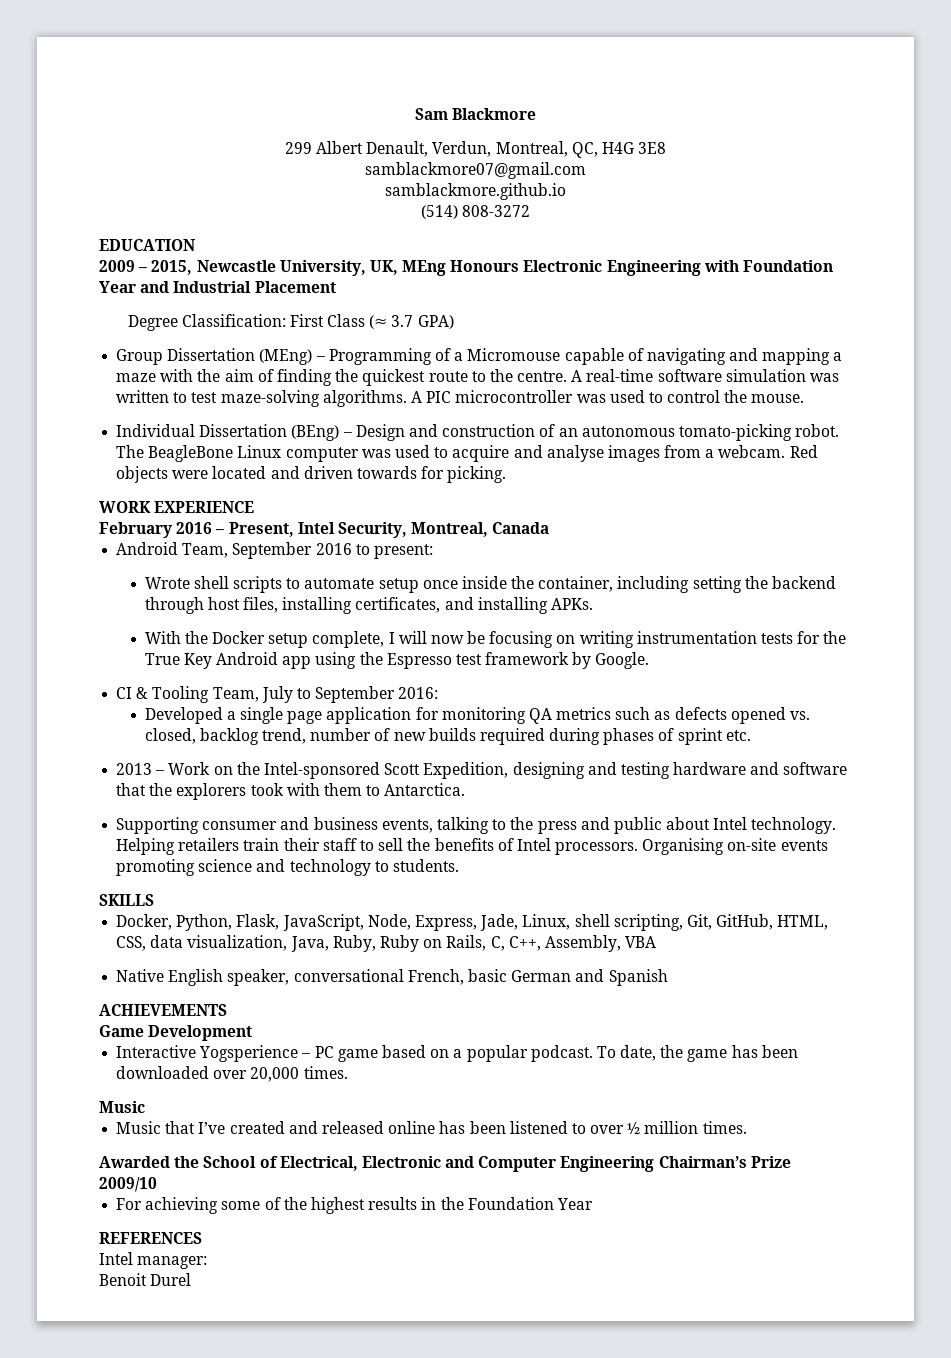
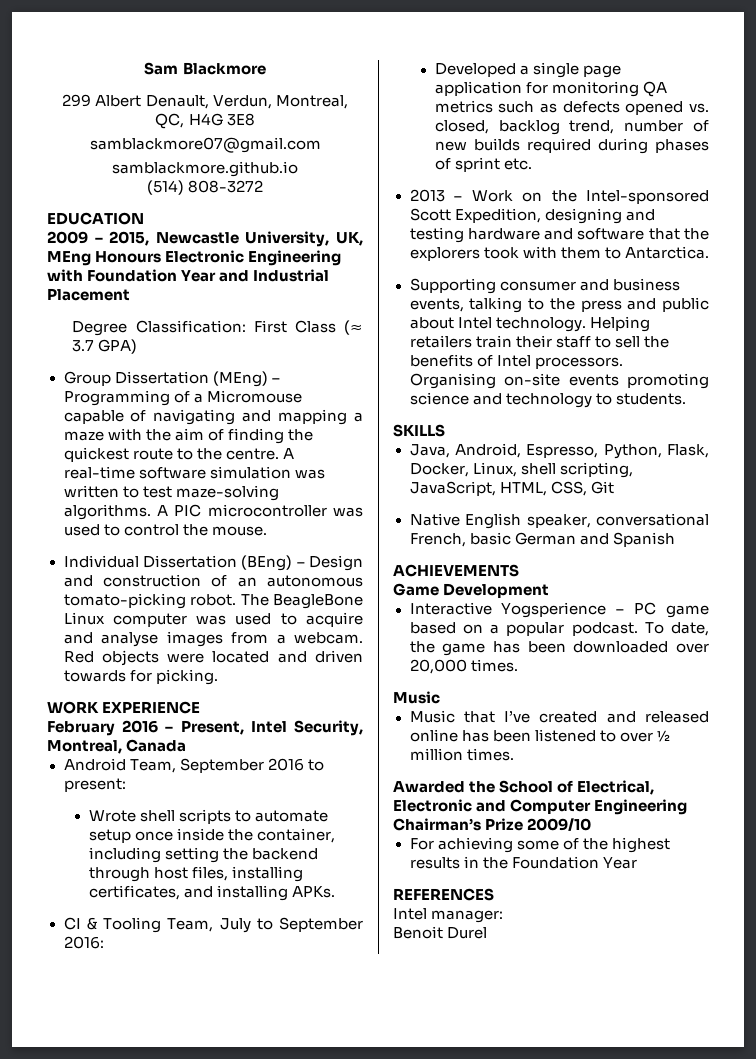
[144,631,847,648] [144,652,650,669] // With the Docker setup complete, I will now be focusing on writing instrumentation tests for the True Key Android app using the Espresso test framework by Google. -> (335, 892) none
[116,914,829,931] [116,935,657,952] Docker, Python, Flask, JavaScript, Node, Express, Jade, Linux, shell scripting, Git, GitHub, HTML, CSS, data visualization, Java, Ruby, Ruby on Rails, C, C++, Assembly, VBA -> [409,443,709,459] [409,462,633,478] [409,481,614,496] Java, Android, Espresso, Python, Flask, Docker, Linux, shell scripting, JavaScript, HTML, CSS, Git

